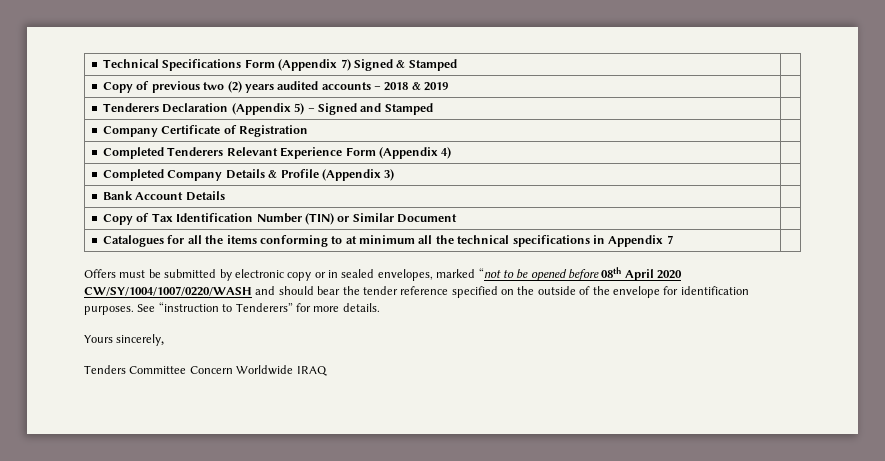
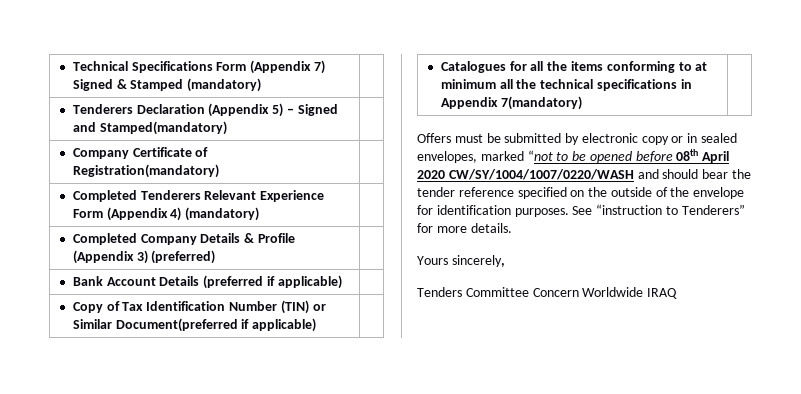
[103,81,449,93] | // Copy of previous two (2) years audited accounts – 2018 & 2019 -> [187,78,262,92] (mandatory)
[384,103,433,115] Stamped -> [99,121,227,135] Stamped(mandatory)
[239,125,309,137] Registration -> [72,164,219,178] Registration(mandatory)
(452, 153) none -> [185,207,260,221] (mandatory)
(395, 175) none -> [151,250,216,264] (preferred)
(225, 196) none -> [203,275,342,289] (preferred if applicable)
[397,214,458,223] Document -> [115,318,317,332] Document(preferred if applicable)
[666,235,673,244] 7 -> [500,96,582,110] 7(mandatory)

